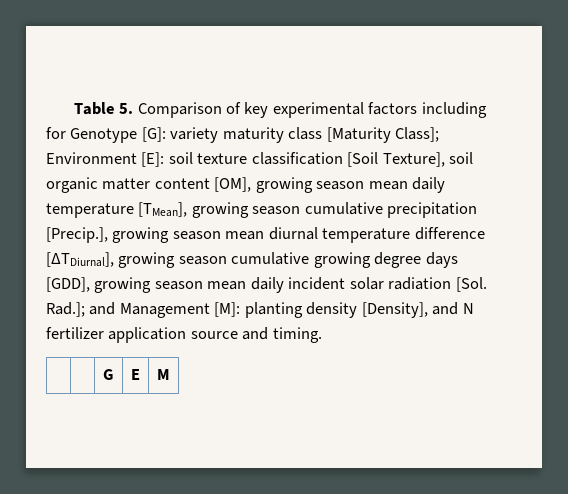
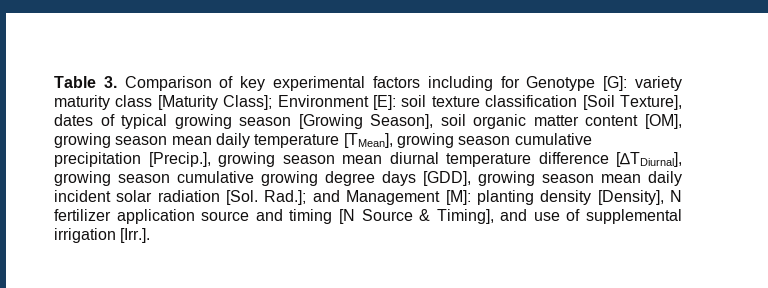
[119,103,134,114] 5. -> [103,76,117,88] 3.
(445, 159) none -> [54,114,434,129] dates of typical growing season [Growing Season],
[432,302,459,315] and -> (664, 197) none
[272,327,322,343] [103,369,114,380] [131,369,140,380] [157,369,170,380] timing. // | | G | E | M -> [289,209,682,224] [54,228,151,243] timing [N Source & Timing], and use of supplemental irrigation [Irr.].

